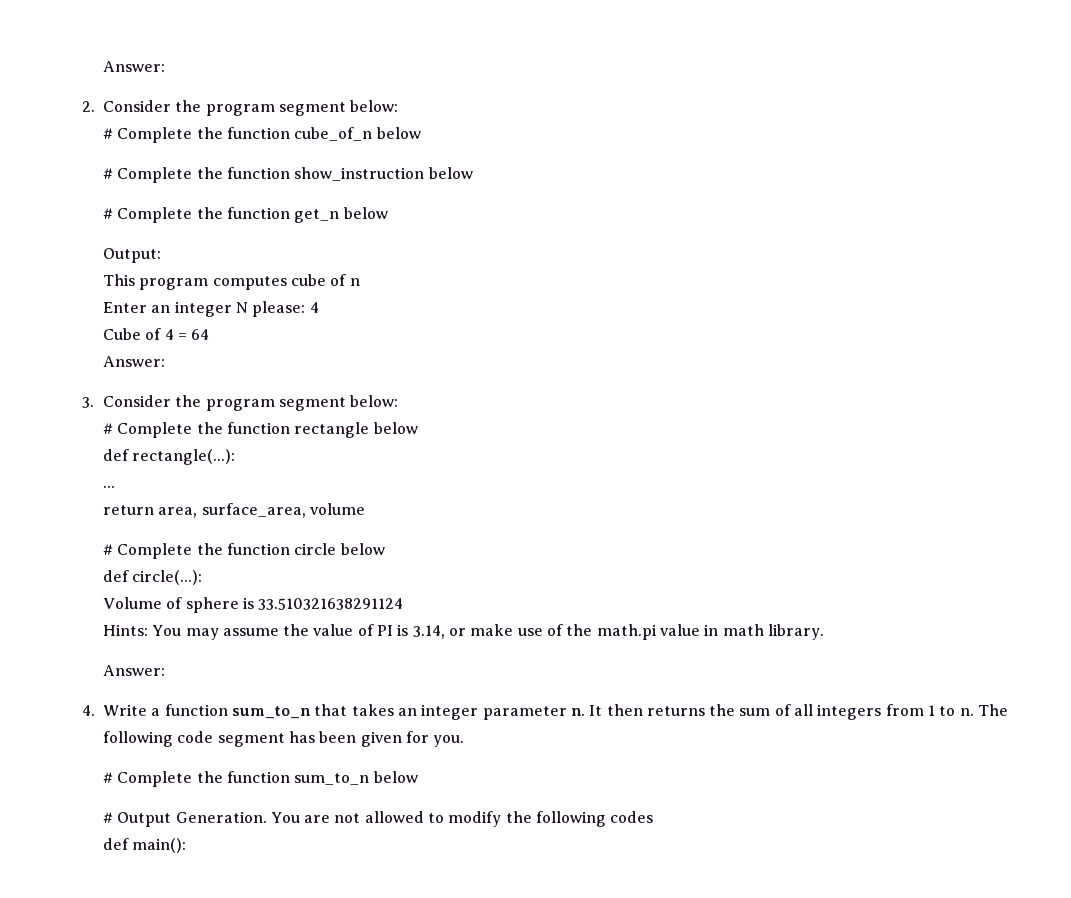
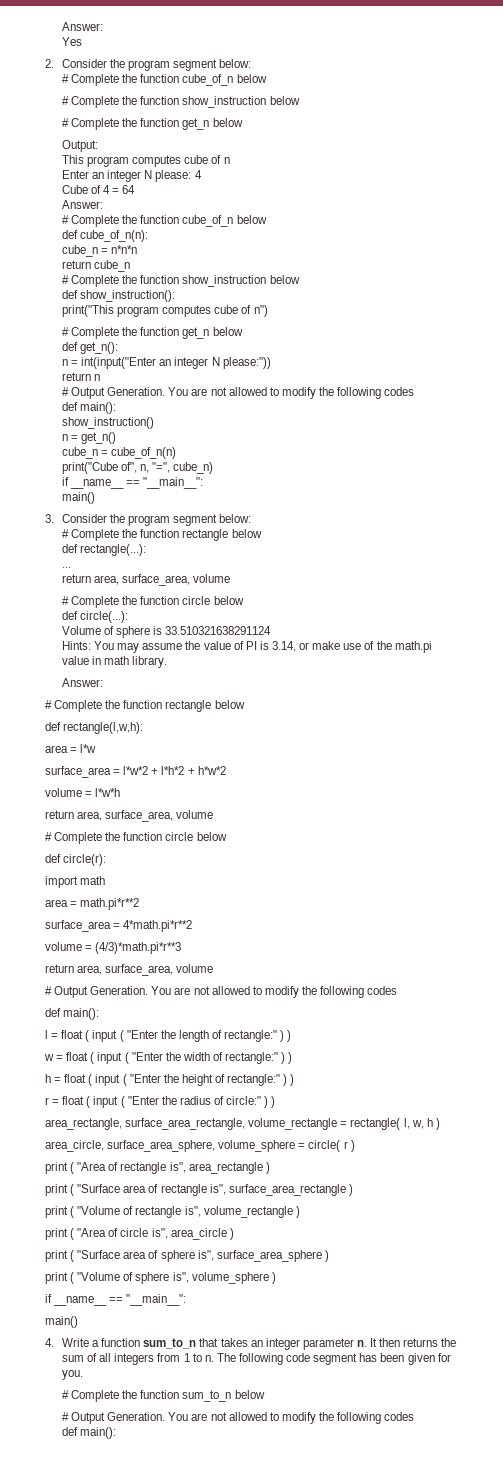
[102,61,165,72] Answer: -> [62,22,104,31] [62,37,83,46] Answer: // Yes
(165, 361) none -> [62,215,267,227] [62,230,149,242] [62,245,138,257] [62,260,131,272] [62,275,300,287] [62,290,176,302] [62,305,268,317] [62,327,243,339] [62,342,119,354] [62,357,271,369] [62,372,101,381] [62,387,415,399] [62,402,117,414] [62,417,155,429] [62,432,117,444] [62,447,177,459] [62,462,214,474] [62,477,204,489] [62,492,96,504] // # Complete the function cube_of_n below // def cube_of_n(n): // cube_n = n*n*n // return cube_n // # Complete the function show_instruction below // def show_instruction(): // print("This program computes cube of n") // # Complete the function get_n below // def get_n(): // n = int(input("Enter an integer N please:")) // return n // # Output Generation. You are not allowed to modify the following codes // def main(): // show_instruction() // n = get_n() // cube_n = cube_of_n(n) // print("Cube of", n, "=", cube_n) // if __name__ == "__main__": // main()
(165, 670) none -> [45,700,245,712] [45,722,144,734] [45,744,97,753] [45,766,226,778] [45,788,121,797] [45,810,214,822] [45,832,227,844] [45,854,107,866] [45,876,106,888] [45,898,140,910] [45,920,193,932] [45,942,182,954] [45,964,214,976] [45,986,398,998] [45,1008,100,1020] [45,1030,292,1042] [44,1052,293,1064] [45,1074,295,1086] [45,1096,276,1108] [45,1118,440,1130] [45,1140,355,1152] [45,1162,270,1174] [45,1184,353,1196] [45,1206,300,1218] [45,1228,234,1240] [45,1250,329,1262] [45,1272,276,1284] [45,1294,187,1306] [45,1316,78,1328] // # Complete the function rectangle below // def rectangle(l,w,h): // area = l*w // surface_area = l*w*2 + l*h*2 + h*w*2 // volume = l*w*h // return area, surface_area, volume // # Complete the function circle below // def circle(r): // import math // area = math.pi*r**2 // surface_area = 4*math.pi*r**2 // volume = (4/3)*math.pi*r**3 // return area, surface_area, volume // # Output Generation. You are not allowed to modify the following codes // def main(): // l = float ( input ( "Enter the length of rectangle:" ) ) // w = float ( input ( "Enter the width of rectangle:" ) ) // h = float ( input ( "Enter the height of rectangle:" ) ) // r = float ( input ( "Enter the radius of circle:" ) ) // area_rectangle, surface_area_rectangle, volume_rectangle = rectangle( l, w, h ) // area_circle, surface_area_sphere, volume_sphere = circle( r ) // print ( "Area of rectangle is", area_rectangle ) // print ( "Surface area of rectangle is", surface_area_rectangle ) // print ( "Volume of rectangle is", volume_rectangle ) // print ( "Area of circle is", area_circle ) // print ( "Surface area of sphere is", surface_area_sphere ) // print ( "Volume of sphere is", volume_sphere ) // if __name__ == "__main__": // main()

